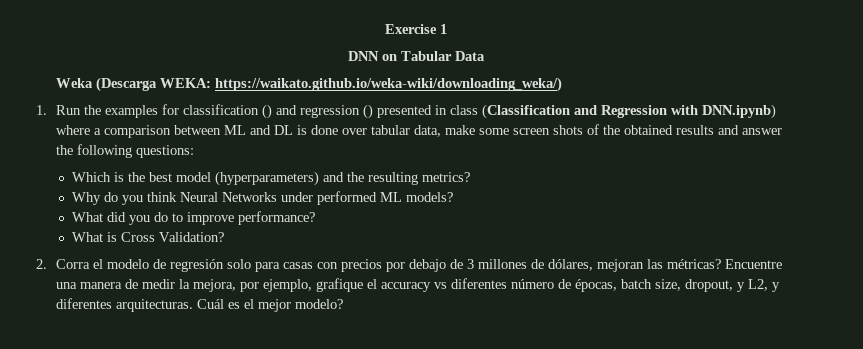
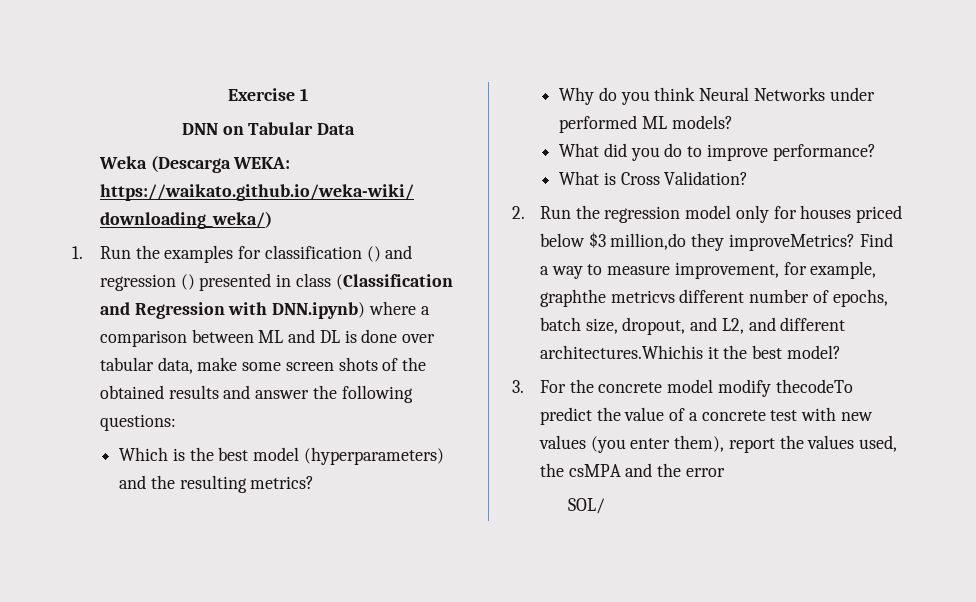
[55,259,782,272] [55,278,780,292] [55,298,343,312] Corra el modelo de regresión solo para casas con precios por debajo de 3 millones de dólares, mejoran las métricas? Encuentre una manera de medir la mejora, por ejemplo, grafique el accuracy vs diferentes número de épocas, batch size, dropout, y L2, y diferentes arquitecturas. Cuál es el mejor modelo? -> [539,205,902,223] [539,232,893,251] [539,261,877,279] [539,289,888,307] [539,317,846,335] [539,345,841,359] [512,379,853,397] [539,407,873,425] [538,435,897,453] [539,463,725,477] [567,498,605,514] Run the regression model only for houses priced below $3 million,do they improveMetrics? Find a way to measure improvement, for example, graphthe metricvs different number of epochs, batch size, dropout, and L2, and different architectures.Whichis it the best model? // 3. For the concrete model modify thecodeTo predict the value of a concrete test with new values (you enter them), report the values used, the csMPA and the error // SOL/

